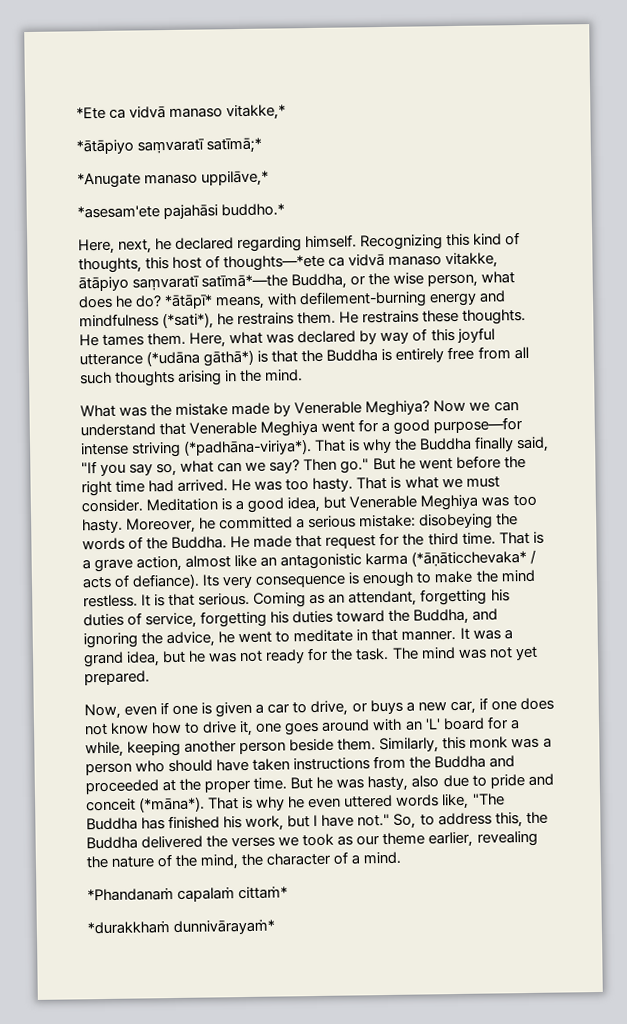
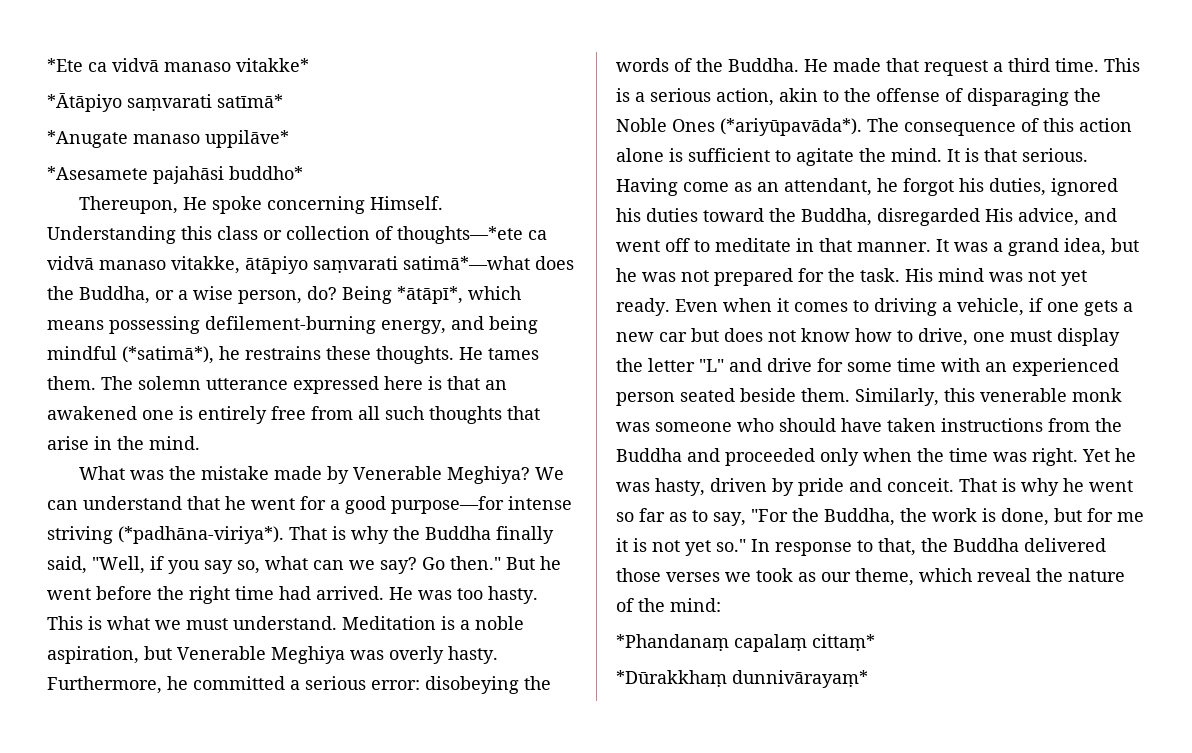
[226,104,287,121] [76,137,263,155] [77,170,270,189] [77,203,286,220] [78,232,521,255] [78,256,203,274] vitakke,* // *ātāpiyo saṃvaratī satīmā;* // *Anugate manaso uppilāve,* // *asesam'ete pajahāsi buddho.* // Here, next, he declared regarding himself. Recognizing this kind of thoughts, this host -> [236,58,309,72] [47,93,283,112] [47,130,289,148] [47,166,303,184] [78,196,443,214] [47,226,370,244] vitakke* // *Ātāpiyo saṃvarati satīmā* // *Anugate manaso uppilāve* // *Asesamete pajahāsi buddho* // Thereupon, He spoke concerning Himself. Understanding this class or collection
[132,274,289,291] saṃvaratī satīmā*—the -> [313,256,574,273] [47,286,74,300] saṃvarati satimā*—what does the
[368,272,391,286] the -> [178,290,188,300] a
[481,271,516,284] [78,290,507,310] [79,311,360,330] what does he do? *ātāpī* means, with defilement-burning energy and mindfulness (*sati*), he restrains them. He -> [307,286,521,304] [47,316,538,334] [47,346,240,364] do? Being *ātāpī*, which means possessing defilement-burning energy, and being mindful (*satimā*), he
[189,327,495,348] [79,349,379,367] Here, what was declared by way of this joyful utterance (*udāna gāthā*) is that the Buddha -> [101,376,507,394] [47,406,174,420] The solemn utterance expressed here is that an awakened one
[177,370,223,386] arising -> [507,406,540,420] [47,436,89,450] that arise
[433,399,491,413] Now we -> [534,467,564,480] We
[189,420,319,437] Venerable Meghiya -> [225,496,246,510] he
[81,461,97,474] "If -> [92,556,164,574] "Well, if
[303,458,370,474] Then go." -> [422,556,501,570] Go then."
[356,476,388,490] That -> [47,616,83,630] This
[81,499,143,513] consider. -> [233,616,337,630] understand.
[247,496,321,513] good idea, -> [475,616,524,630] [47,646,139,664] noble aspiration,
[512,494,537,507] [82,517,197,534] too hasty. Moreover, -> [389,646,498,664] [47,676,162,694] overly hasty. Furthermore,
[359,514,417,528] mistake: -> [371,680,420,690] error:
[379,532,425,547] for the -> [993,62,1003,72] a
[498,531,544,545] [82,549,537,573] [82,569,536,590] [83,594,138,608] That is a grave action, almost like an antagonistic karma (*āṇāticchevaka* / acts of defiance). Its very consequence is enough to make the mind restless. -> [1104,58,1140,72] [616,88,1101,106] [616,118,1132,136] [616,148,942,166] This is a serious action, akin to the offense of disparaging the Noble Ones (*ariyūpavāda*). The consequence of this action alone is sufficient to agitate the mind.
[253,592,307,608] Coming -> [616,178,729,196] Having come
[420,588,510,606] [83,610,268,629] forgetting his duties of service, forgetting -> [877,178,1118,196] he forgot his duties, ignored
[472,608,499,621] [83,631,273,649] and ignoring the advice, he went -> [877,208,1117,226] [616,238,690,252] disregarded His advice, and went off
[265,649,306,664] ready -> [714,268,793,286] prepared
[391,647,419,660] The -> [905,268,933,282] His
[84,670,150,686] [84,697,517,720] prepared. // Now, even if one is given a car to drive, or buys a new car, if one -> [616,298,1133,316] [616,328,719,342] ready. Even when it comes to driving a vehicle, if one gets a new car but
[202,716,520,737] [85,740,287,758] drive it, one goes around with an 'L' board for a while, keeping another person -> [918,328,1120,346] [616,358,1119,376] [616,388,735,406] drive, one must display the letter "L" and drive for some time with an experienced person seated
(467, 743) none -> [980,388,1067,402] venerable
[542,737,552,748] [85,762,132,776] a person -> [655,422,732,432] someone
[162,773,554,793] [86,793,505,813] [86,812,523,831] at the proper time. But he was hasty, also due to pride and conceit (*māna*). That is why he even uttered words like, "The Buddha has finished his work, but I have not." So, to address this, -> [820,448,1136,466] [616,478,1133,496] [616,508,1144,526] [616,538,916,556] only when the time was right. Yet he was hasty, driven by pride and conceit. That is why he went so far as to say, "For the Buddha, the work is done, but for me it is not yet so." In response to that,
[206,835,229,848] the -> [616,568,661,582] those
[382,830,538,848] theme earlier, revealing -> [855,568,1031,586] theme, which reveal
[200,851,402,870] [87,886,289,902] [87,919,276,936] mind, the character of a mind. // *Phandanaṁ capalaṁ cittaṁ* // *durakkhaṁ dunnivārayaṁ* -> [670,598,721,612] [616,634,875,652] [616,670,868,688] mind: // *Phandanaṃ capalaṃ cittaṃ* // *Dūrakkhaṃ dunnivārayaṃ*

